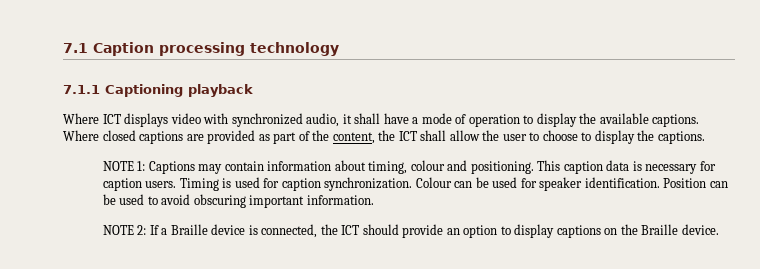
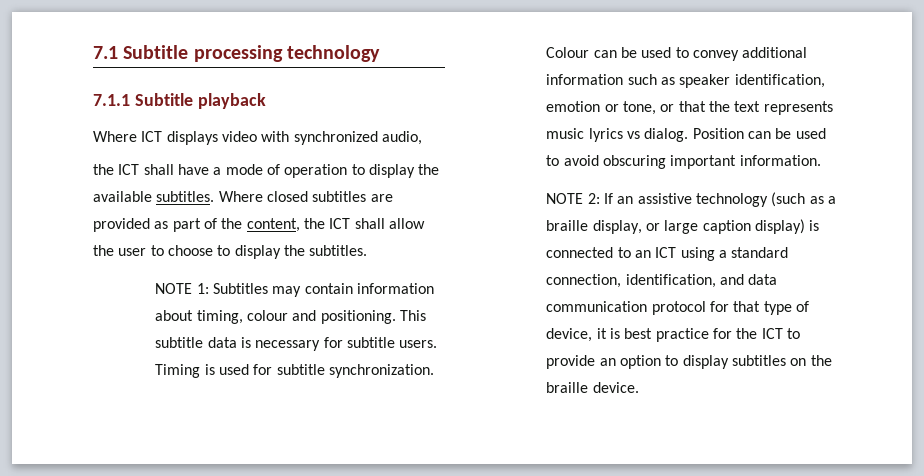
[93,42,154,56] Caption -> [123,45,189,59] Subtitle
[105,84,183,97] Captioning -> [134,93,193,106] Subtitle
[342,114,352,124] it -> [93,164,140,175] // the ICT
[652,114,700,127] captions. -> [156,191,215,202] subtitles.
[139,131,184,144] captions -> [312,191,367,202] subtitles
[657,131,705,144] captions. -> [309,245,368,256] subtitles.
[148,161,195,174] Captions -> [212,283,268,294] Subtitles
[563,161,603,174] caption -> [155,337,204,348] subtitle
[102,178,142,191] caption -> [346,337,395,348] subtitle
[281,178,321,191] caption -> [276,364,325,375] subtitle
[520,177,660,191] for speaker identification. -> [675,47,808,61] [546,74,825,88] [546,101,833,115] [546,128,689,142] to convey additional information such as speaker identification, emotion or tone, or that the text represents music lyrics vs dialog.
[161,224,399,238] a Braille device is connected, the ICT should -> [617,192,836,207] [546,219,820,234] [546,247,789,261] [546,274,778,288] [546,301,809,315] [546,328,800,342] an assistive technology (such as a braille display, or large caption display) is connected to an ICT using a standard connection, identification, and data communication protocol for that type of device, it is best practice for the ICT to
[556,225,601,238] captions -> [731,355,786,366] subtitles
[641,224,679,235] Braille -> [546,382,589,393] braille

